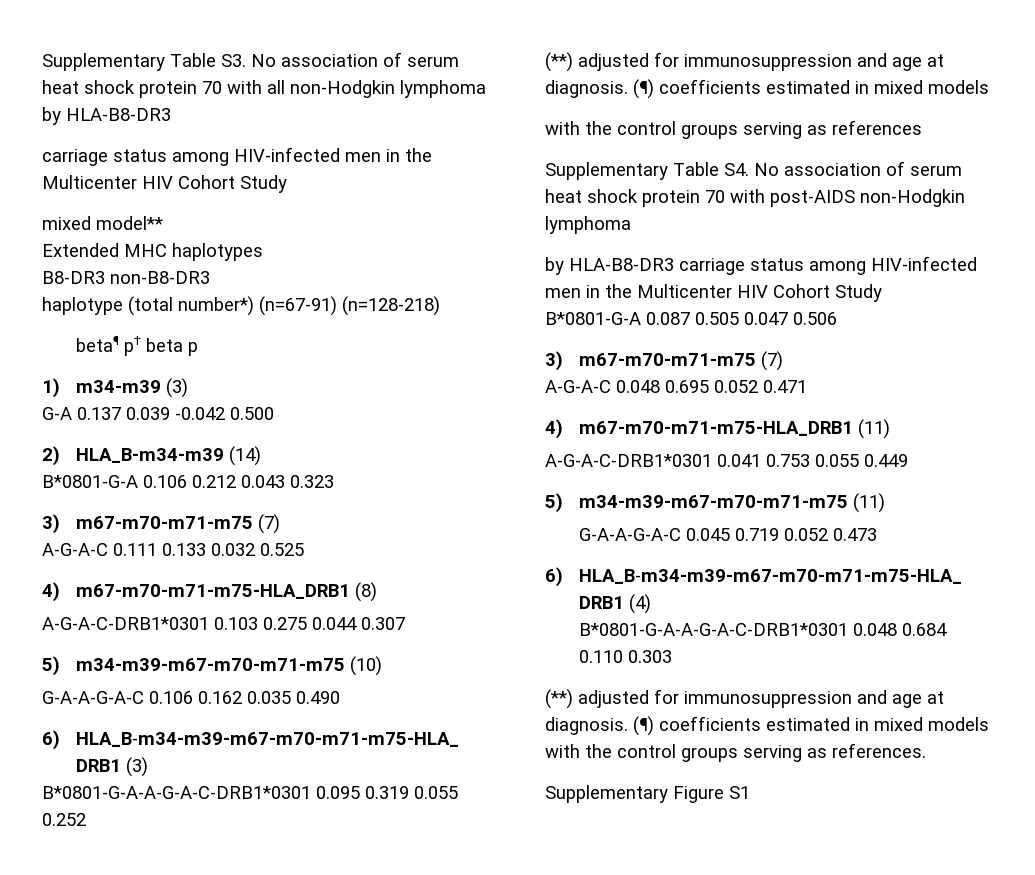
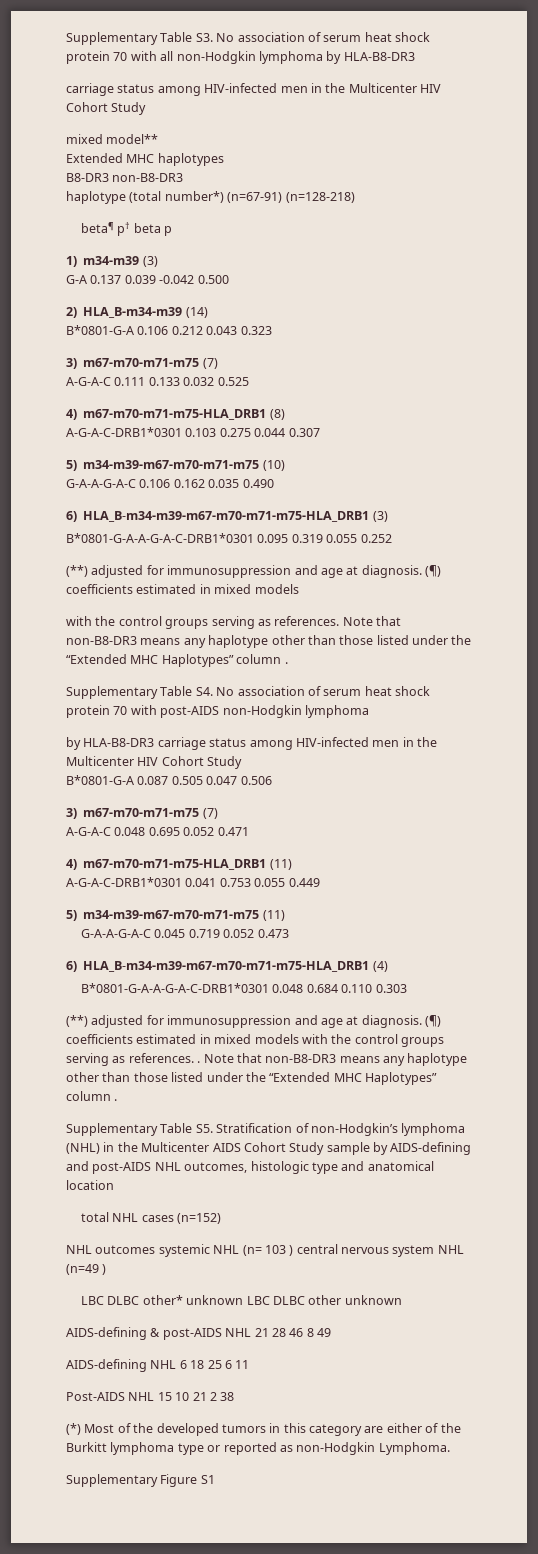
[832,120,922,135] references -> [274,616,401,626] [66,635,472,648] [66,654,288,667] references. Note that non-B8-DR3 means any haplotype other than those listed under the “Extended MHC Haplotypes” column .
(926, 750) none -> [197,1053,468,1066] [66,1072,437,1085] [66,1091,118,1101] [66,1123,466,1136] [66,1142,472,1155] [66,1161,434,1174] [66,1180,114,1190] [81,1212,222,1224] [66,1244,464,1257] [66,1264,107,1275] [81,1295,402,1305] [66,1327,331,1340] [66,1359,250,1372] [66,1392,235,1401] [66,1423,461,1436] [66,1442,450,1455] . Note that non-B8-DR3 means any haplotype other than those listed under the “Extended MHC Haplotypes” column . // Supplementary Table S5. Stratification of non-Hodgkin’s lymphoma (NHL) in the Multicenter AIDS Cohort Study sample by AIDS-defining and post-AIDS NHL outcomes, histologic type and anatomical location // total NHL cases (n=152) // NHL outcomes systemic NHL (n= 103 ) central nervous system NHL (n=49 ) // LBC DLBC other* unknown LBC DLBC other unknown // AIDS-defining & post-AIDS NHL 21 28 46 8 49 // AIDS-defining NHL 6 18 25 6 11 // Post-AIDS NHL 15 10 21 2 38 // (*) Most of the developed tumors in this category are either of the Burkitt lymphoma type or reported as non-Hodgkin Lymphoma.

